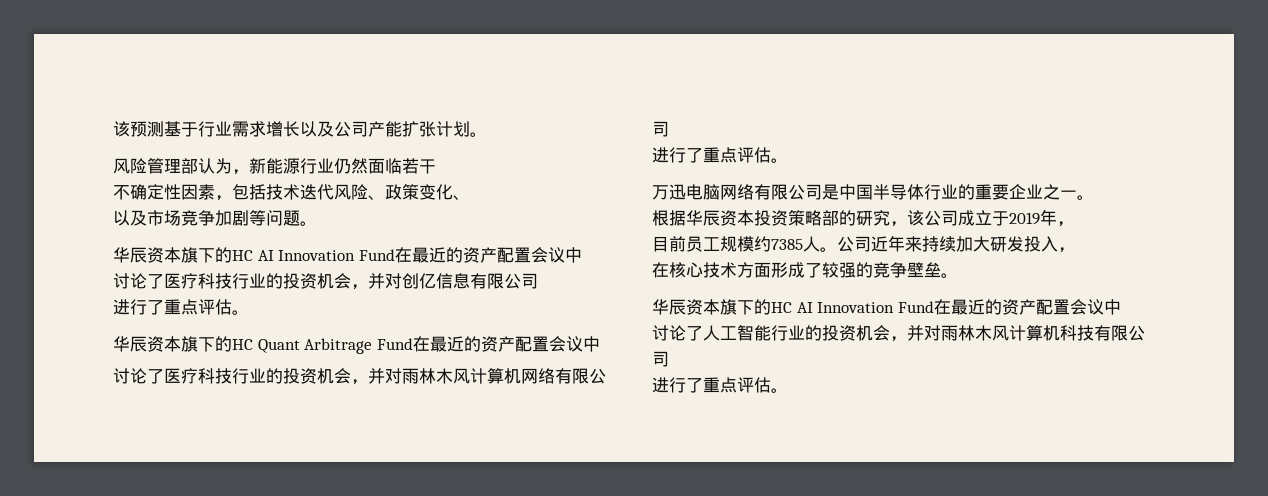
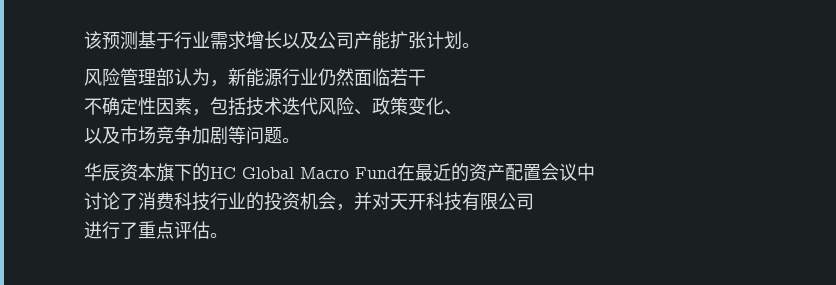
[257,247,582,263] [113,273,538,290] [113,299,249,315] [113,336,600,354] [113,368,606,385] [652,121,669,137] [652,147,788,163] [652,184,1094,200] [652,209,1074,227] [652,235,1075,253] [652,262,958,278] [652,299,1121,315] [652,324,1060,342] AI Innovation Fund在最近的资产配置会议中 // 讨论了医疗科技行业的投资机会，并对创亿信息有限公司 // 进行了重点评估。 // 华辰资本旗下的HC Quant Arbitrage Fund在最近的资产配置会议中 // 讨论了医疗科技行业的投资机会，并对雨林木风计算机网络有限公司 // 进行了重点评估。 // 万迅电脑网络有限公司是中国半导体行业的重要企业之一。 // 根据华辰资本投资策略部的研究，该公司成立于2019年， // 目前员工规模约7385人。公司近年来持续加大研发投入， // 在核心技术方面形成了较强的竞争壁垒。 // 华辰资本旗下的HC AI Innovation Fund在最近的资产配置会议中 // 讨论了人工智能行业的投资机会，并对雨林木风计算机 -> [242,163,595,182] [84,192,426,211] Global Macro Fund在最近的资产配置会议中 // 讨论了消费科技行业的投资机会，并对天开

